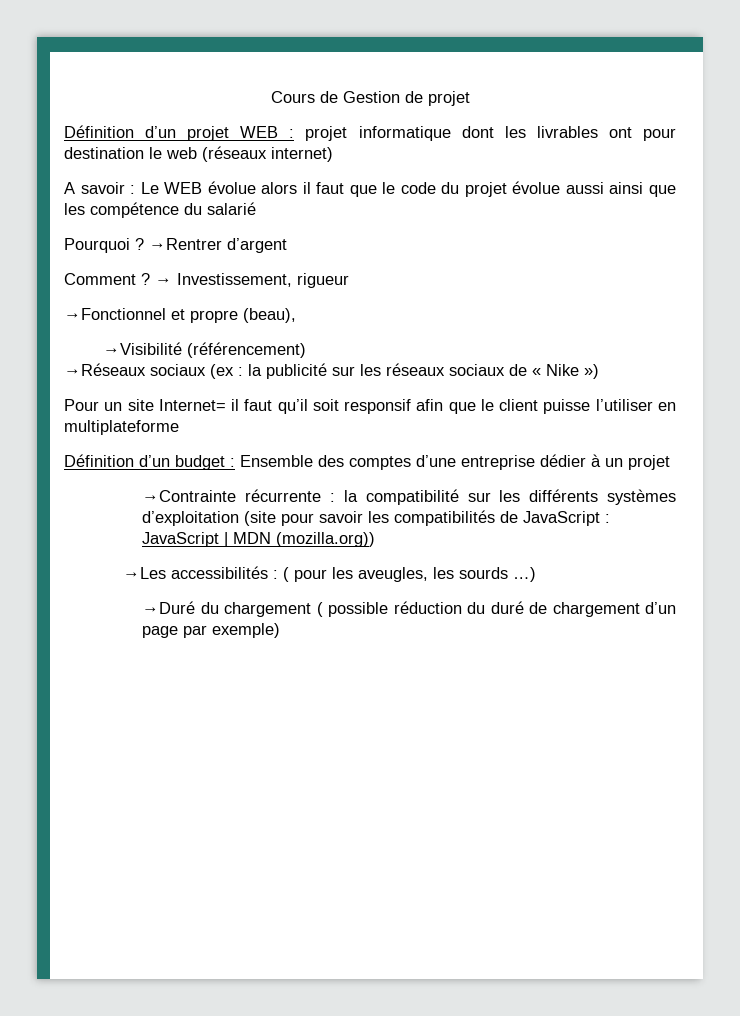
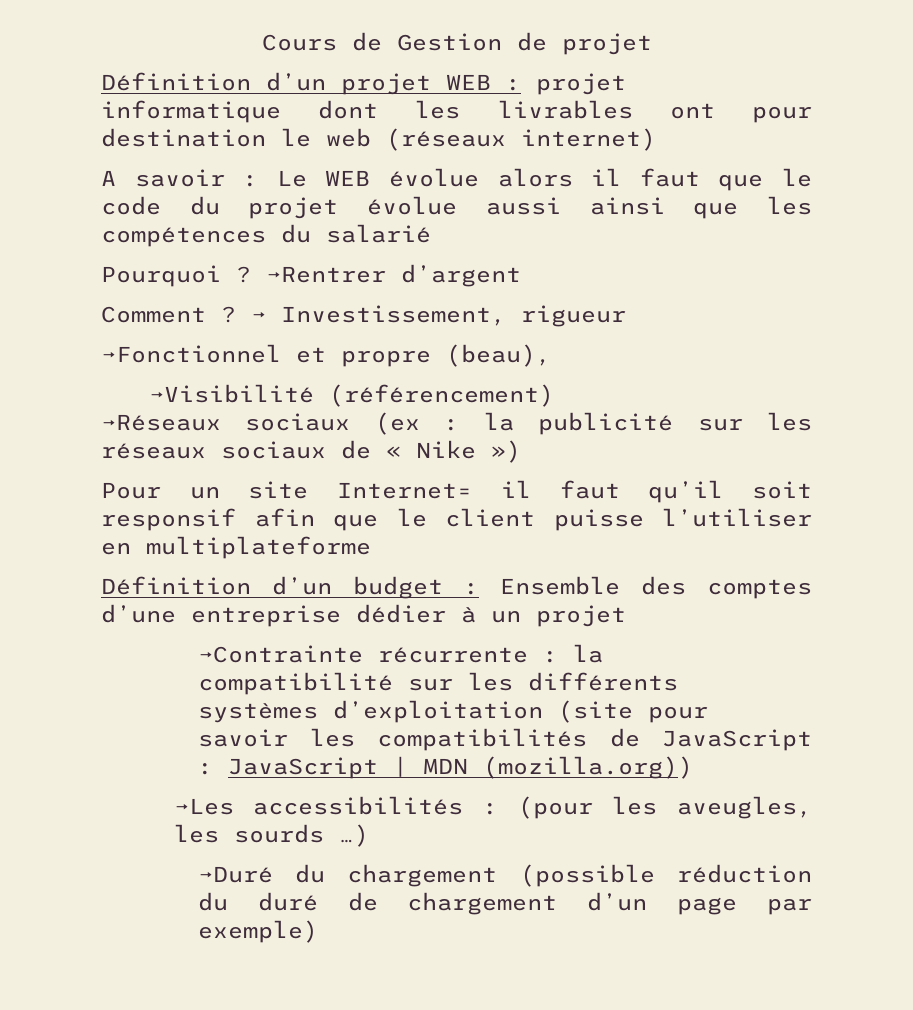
[90,202,179,218] compétence -> [101,227,266,247] compétences
[282,567,327,582] ( pour -> [517,796,593,819] (pour
[316,602,389,617] ( possible -> [519,864,655,887] (possible

